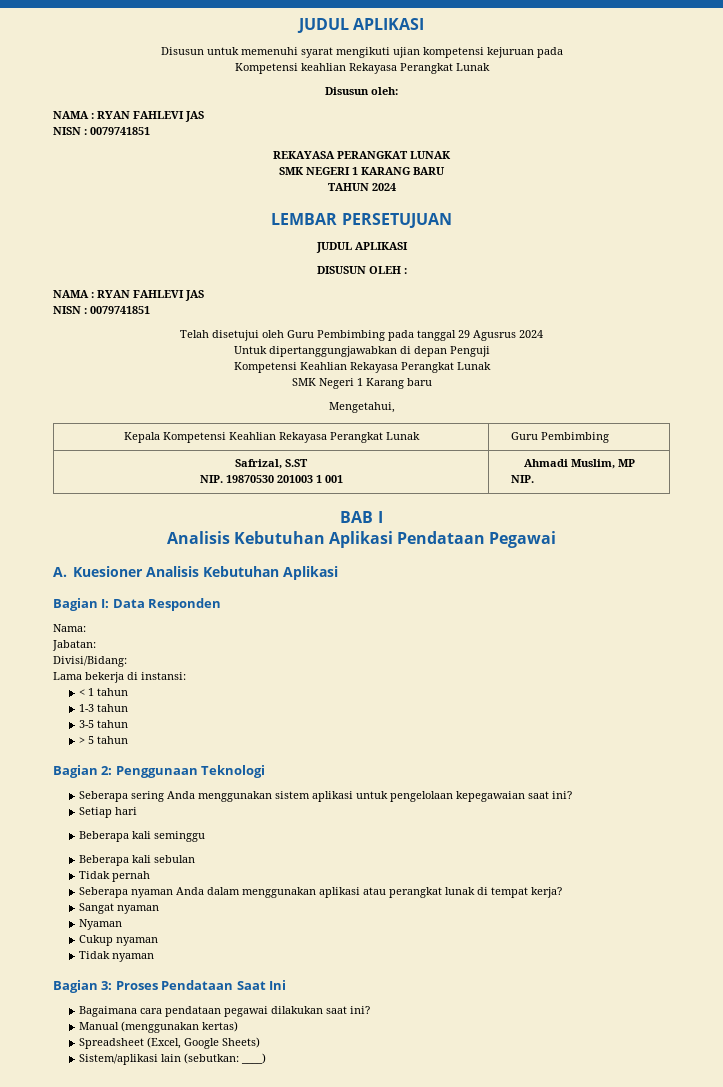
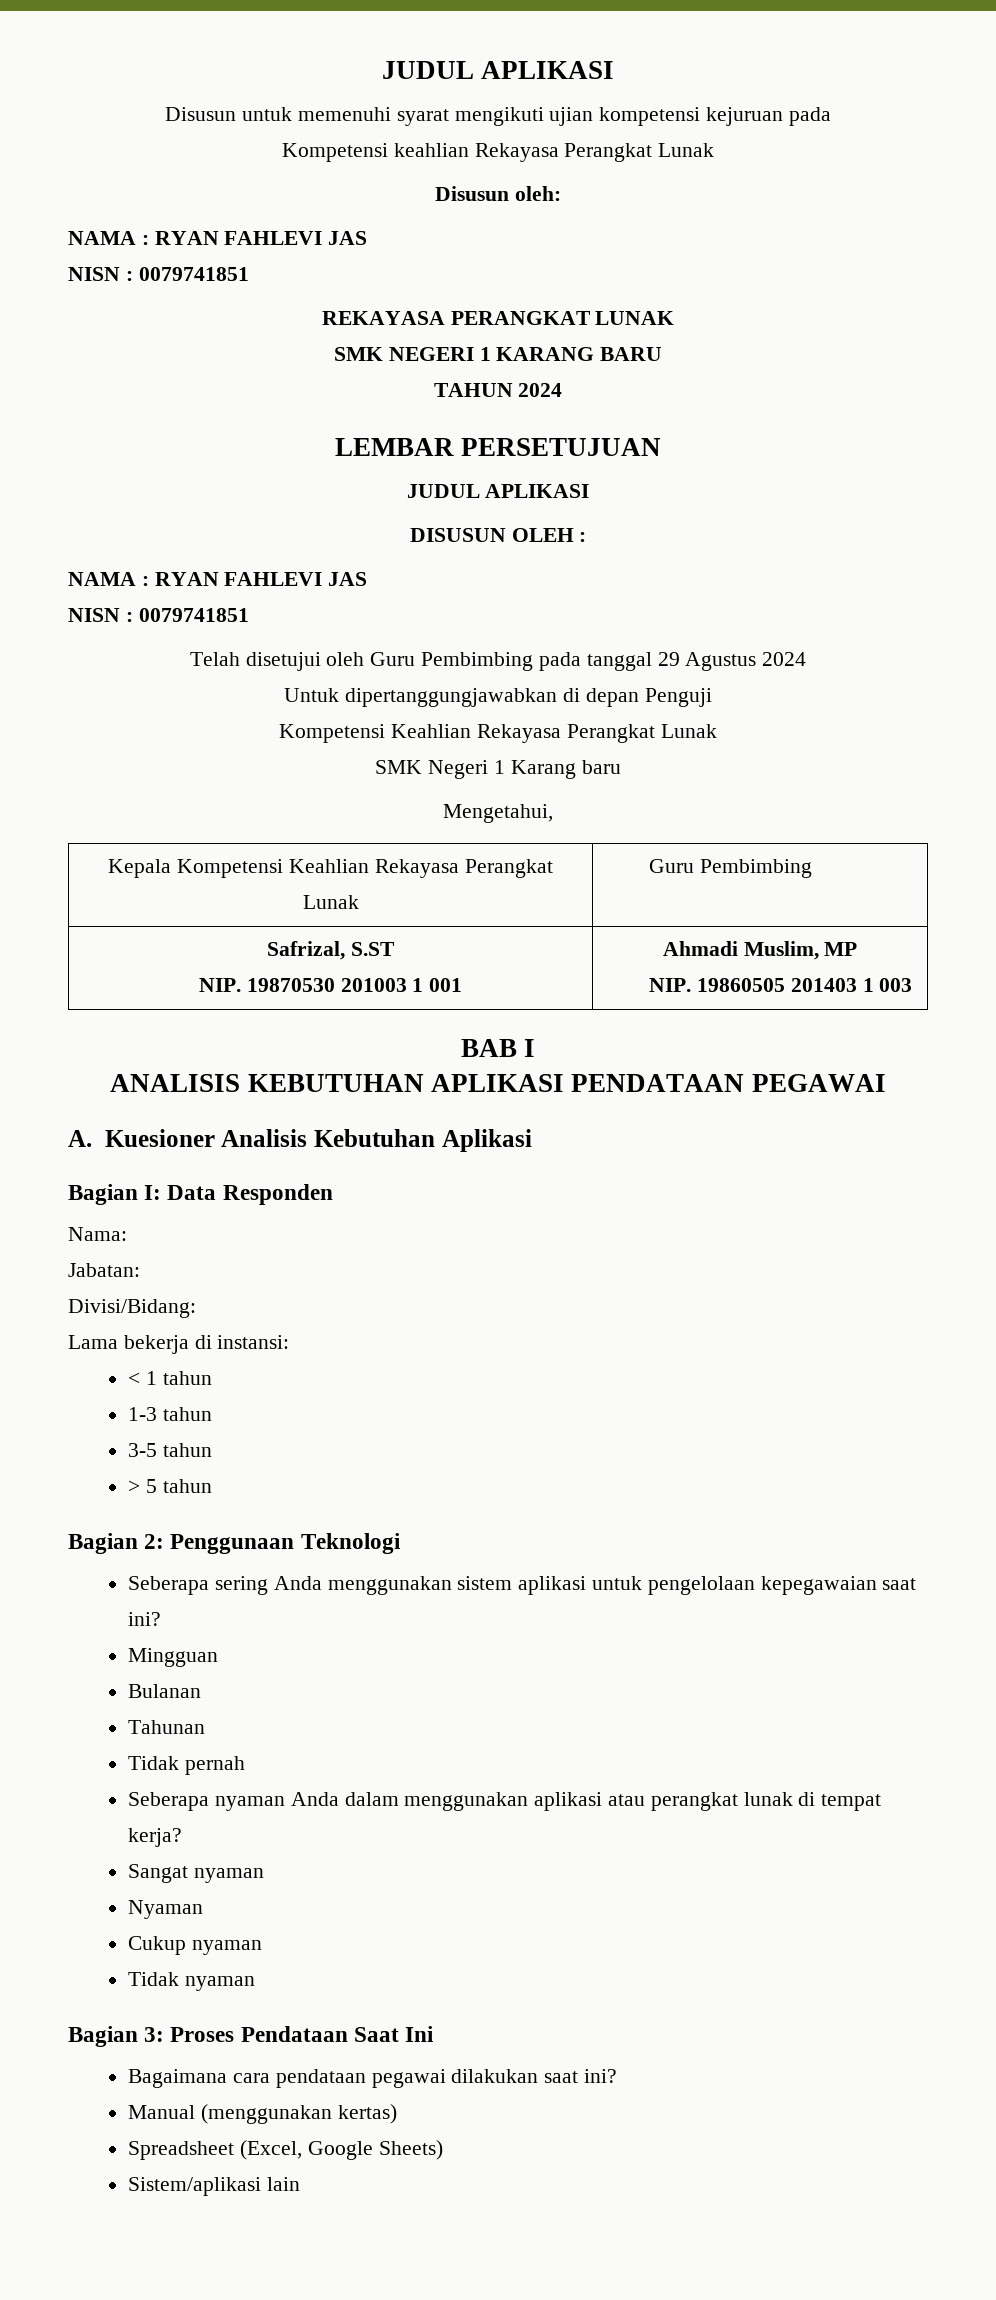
[473,330,516,341] Agusrus -> [685,652,757,671] Agustus
[340,511,383,523] [166,531,557,548] // BAB I // Analisis Kebutuhan Aplikasi Pendataan Pegawai -> [696,978,913,992] [460,1039,536,1057] [110,1074,886,1092] 19860505 201403 1 003 // BAB I // ANALISIS KEBUTUHAN APLIKASI PENDATAAN PEGAWAI
[79,807,138,818] [79,831,206,842] [79,855,196,866] Setiap hari // Beberapa kali seminggu // Beberapa kali sebulan -> [128,1648,219,1667] [128,1684,202,1698] [128,1720,206,1734] Mingguan // Bulanan // Tahunan
[184,1053,267,1064] (sebutkan: ____) -> (301, 2184) none

